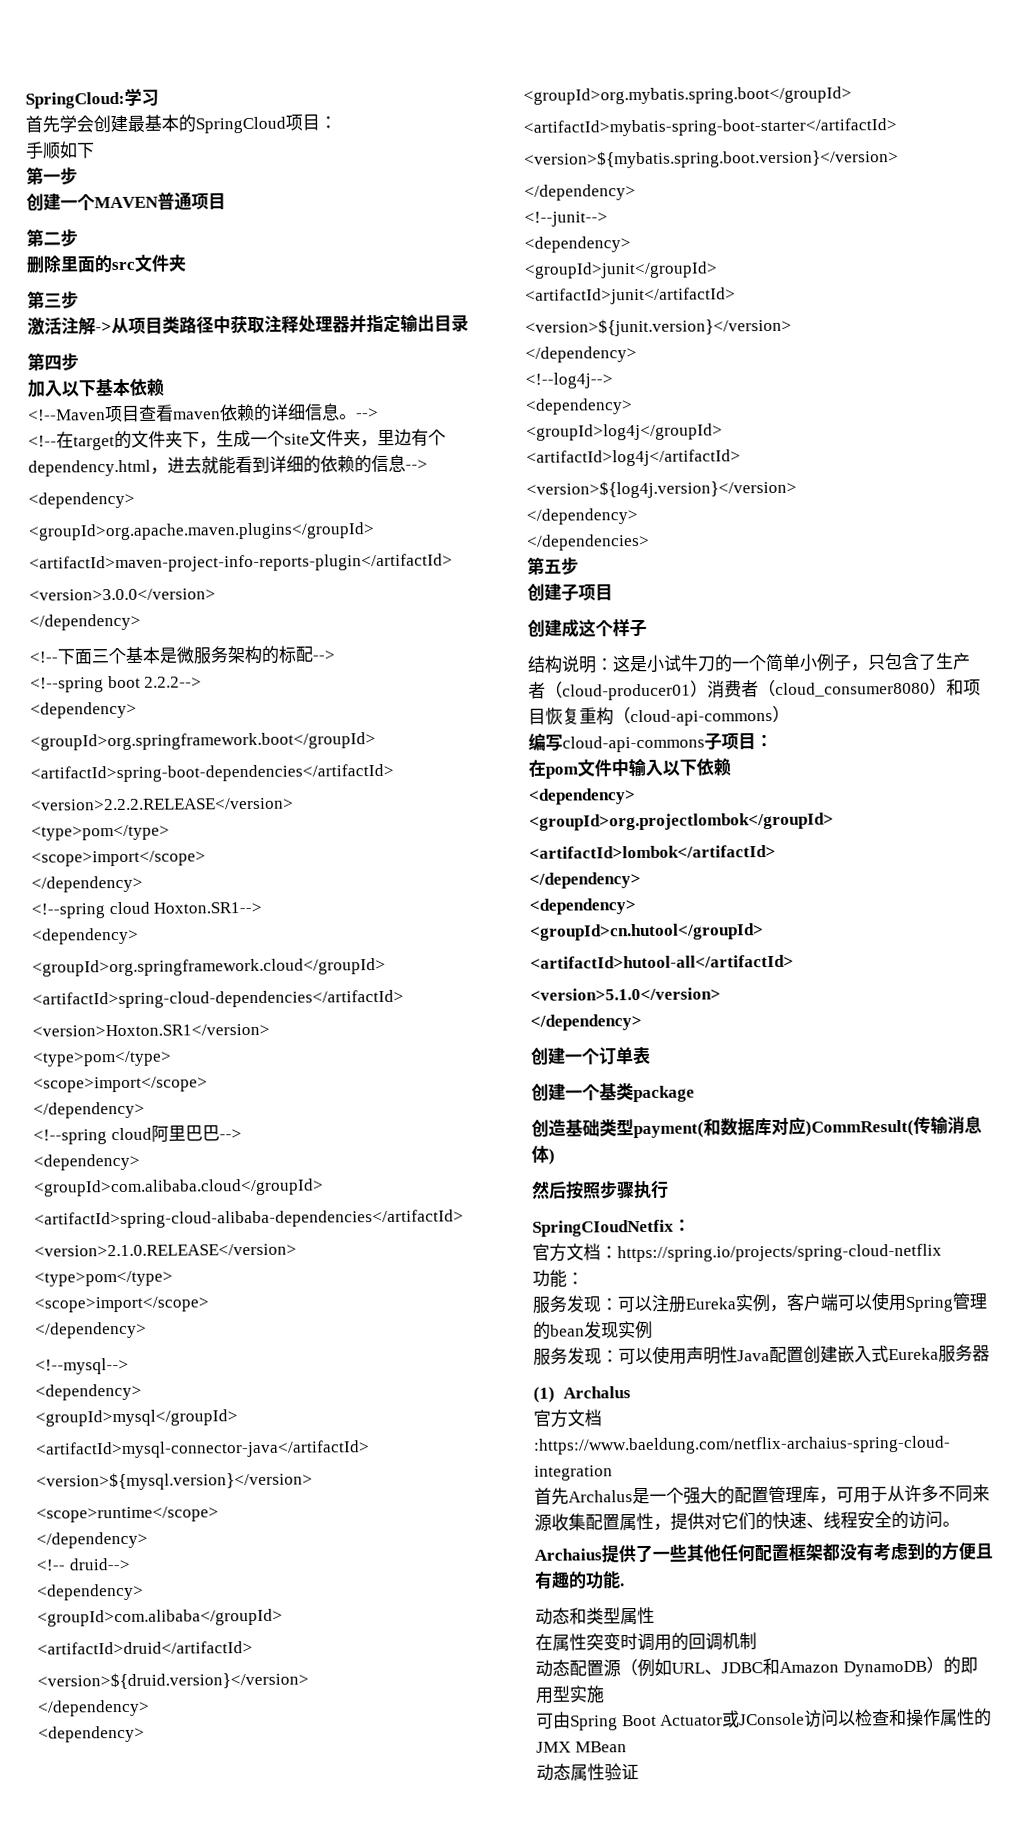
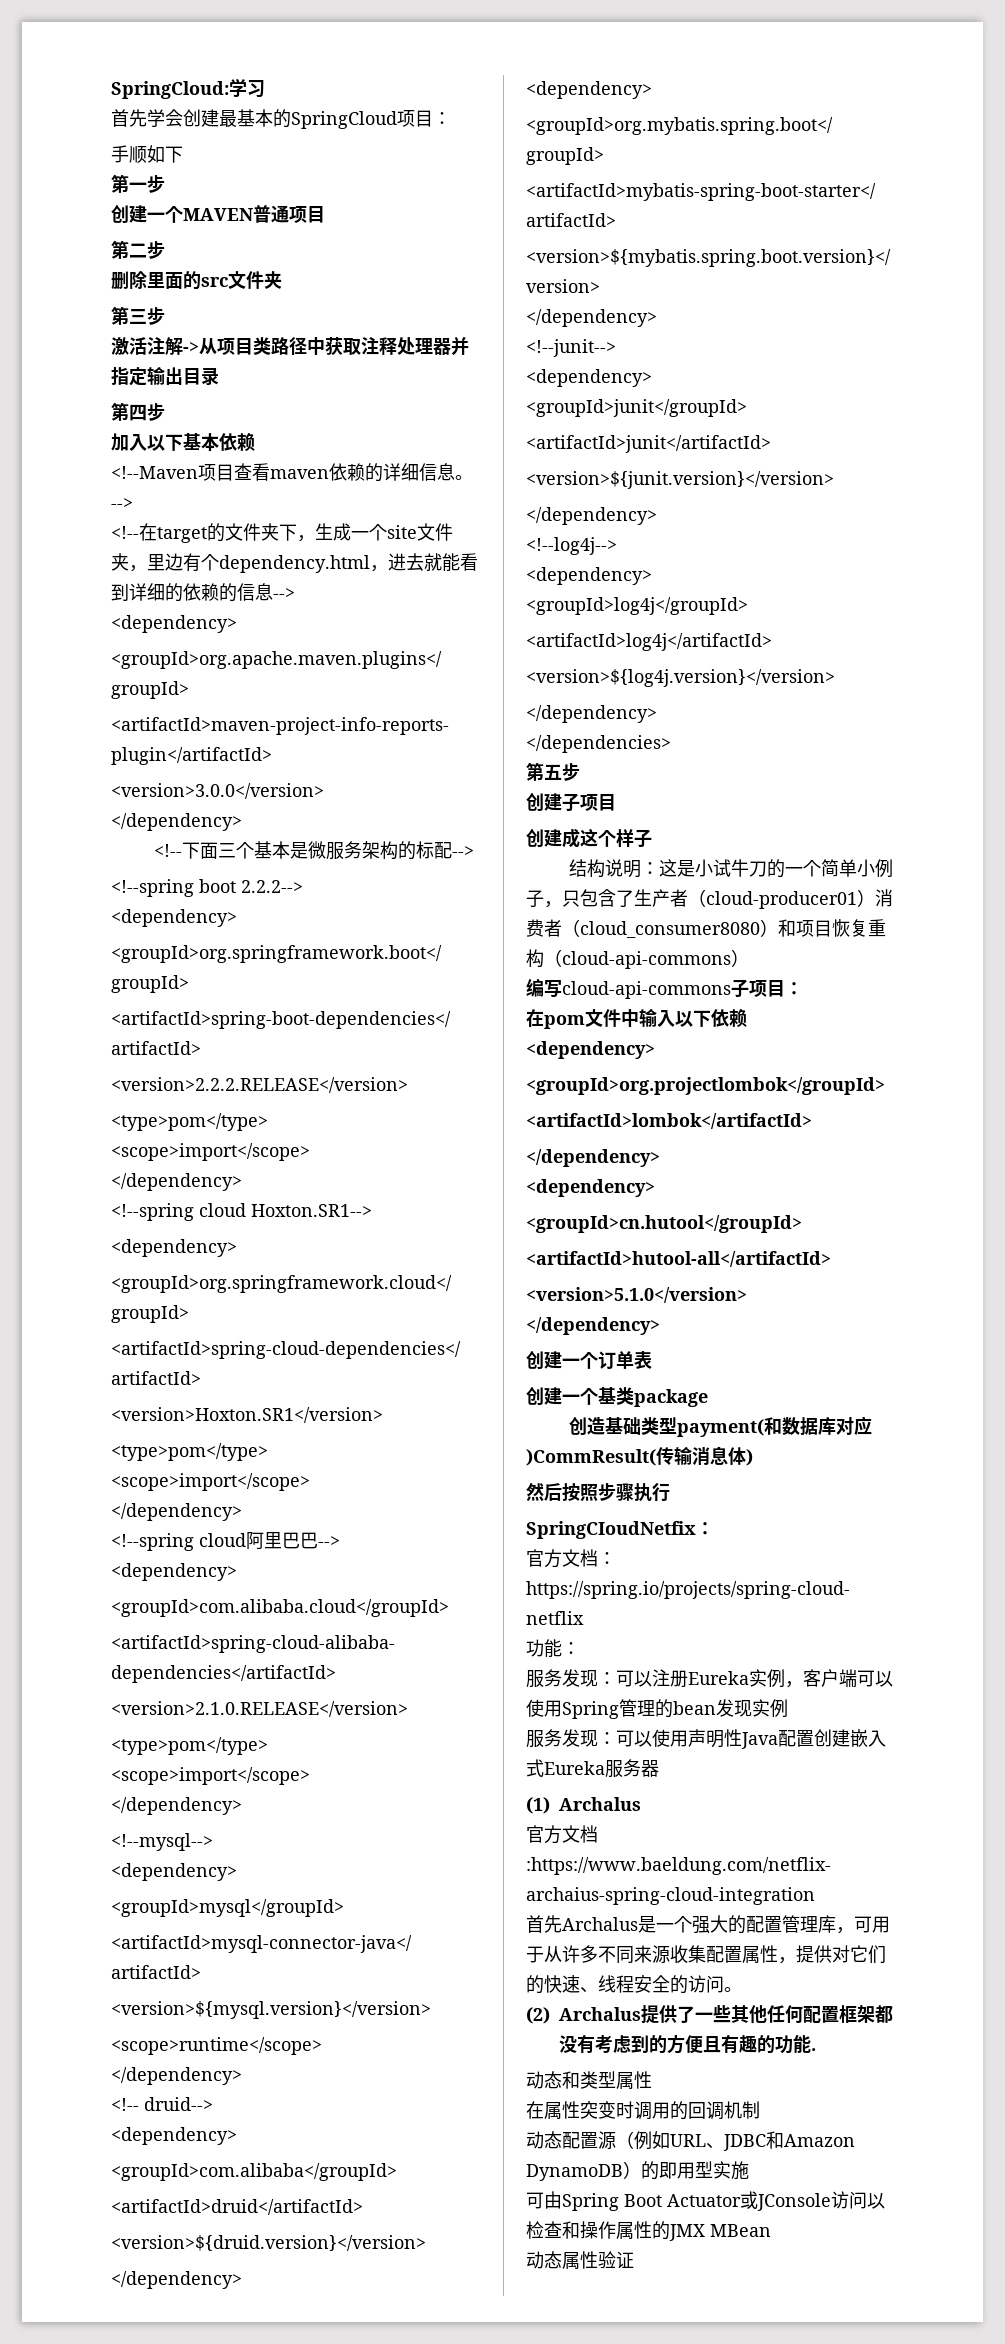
[534,1548,602,1561] Archaius -> [526,2007,641,2024] (2) Archalus

